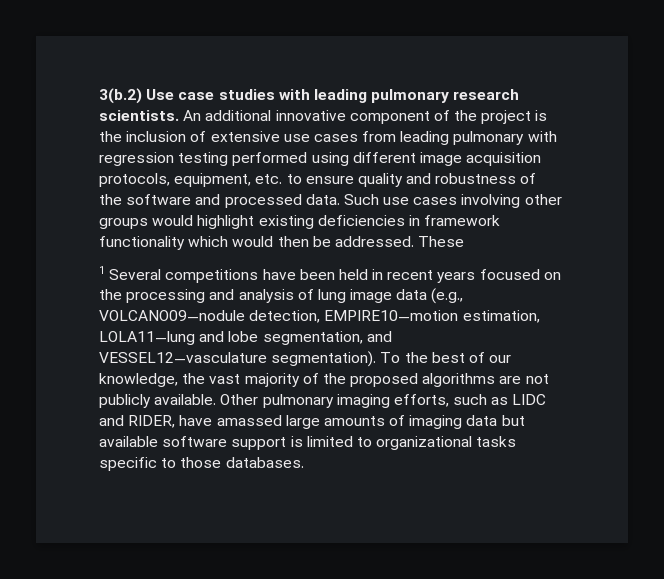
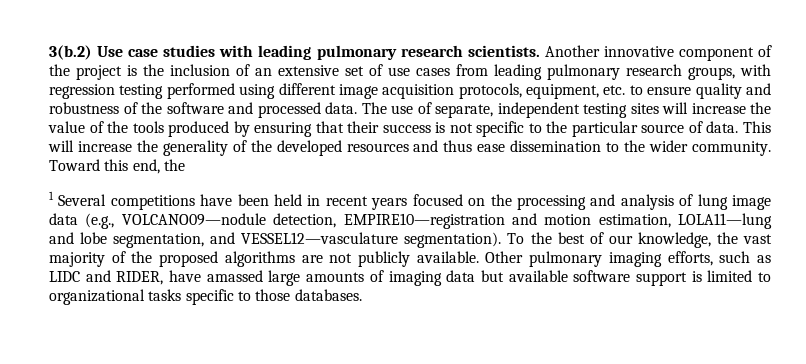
[183,110,272,121] An additional -> [544,45,600,57] Another
[210,131,280,142] extensive -> [255,64,383,76] an extensive set of
(525, 138) none -> [626,64,735,80] research groups,
[343,194,562,208] [99,215,501,229] [99,236,465,250] Such use cases involving other groups would highlight existing deficiencies in framework functionality which would then be addressed. These -> [361,102,771,118] [48,121,771,137] [48,140,772,156] [49,159,185,174] The use of separate, independent testing sites will increase the value of the tools produced by ensuring that their success is not specific to the particular source of data. This will increase the generality of the developed resources and thus ease dissemination to the wider community. Toward this end, the
[324,310,459,321] EMPIRE10—motion -> [343,213,592,229] EMPIRE10—registration and motion

